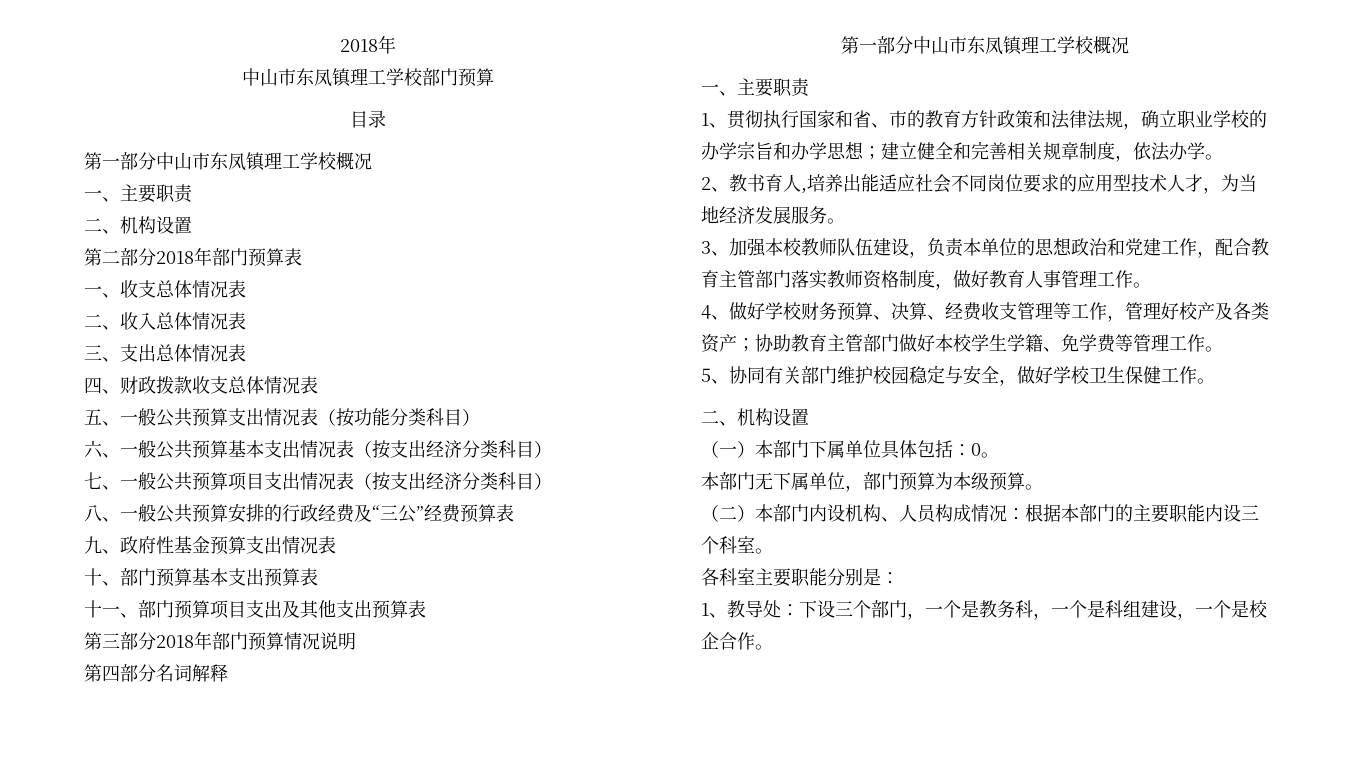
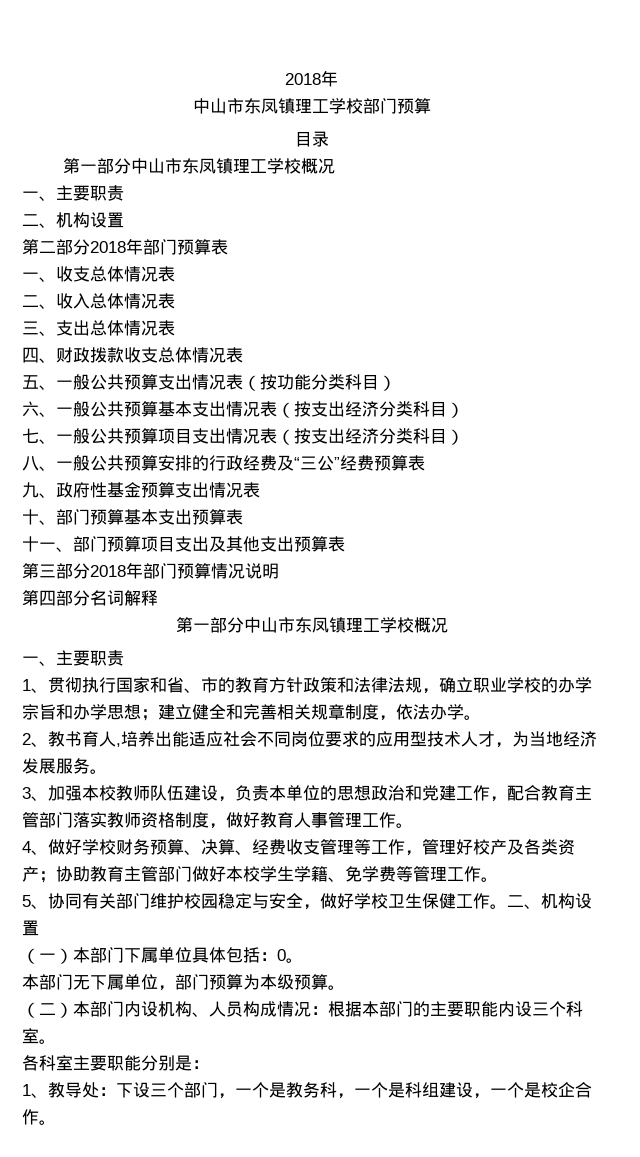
(1215, 381) // -> (507, 906) none

